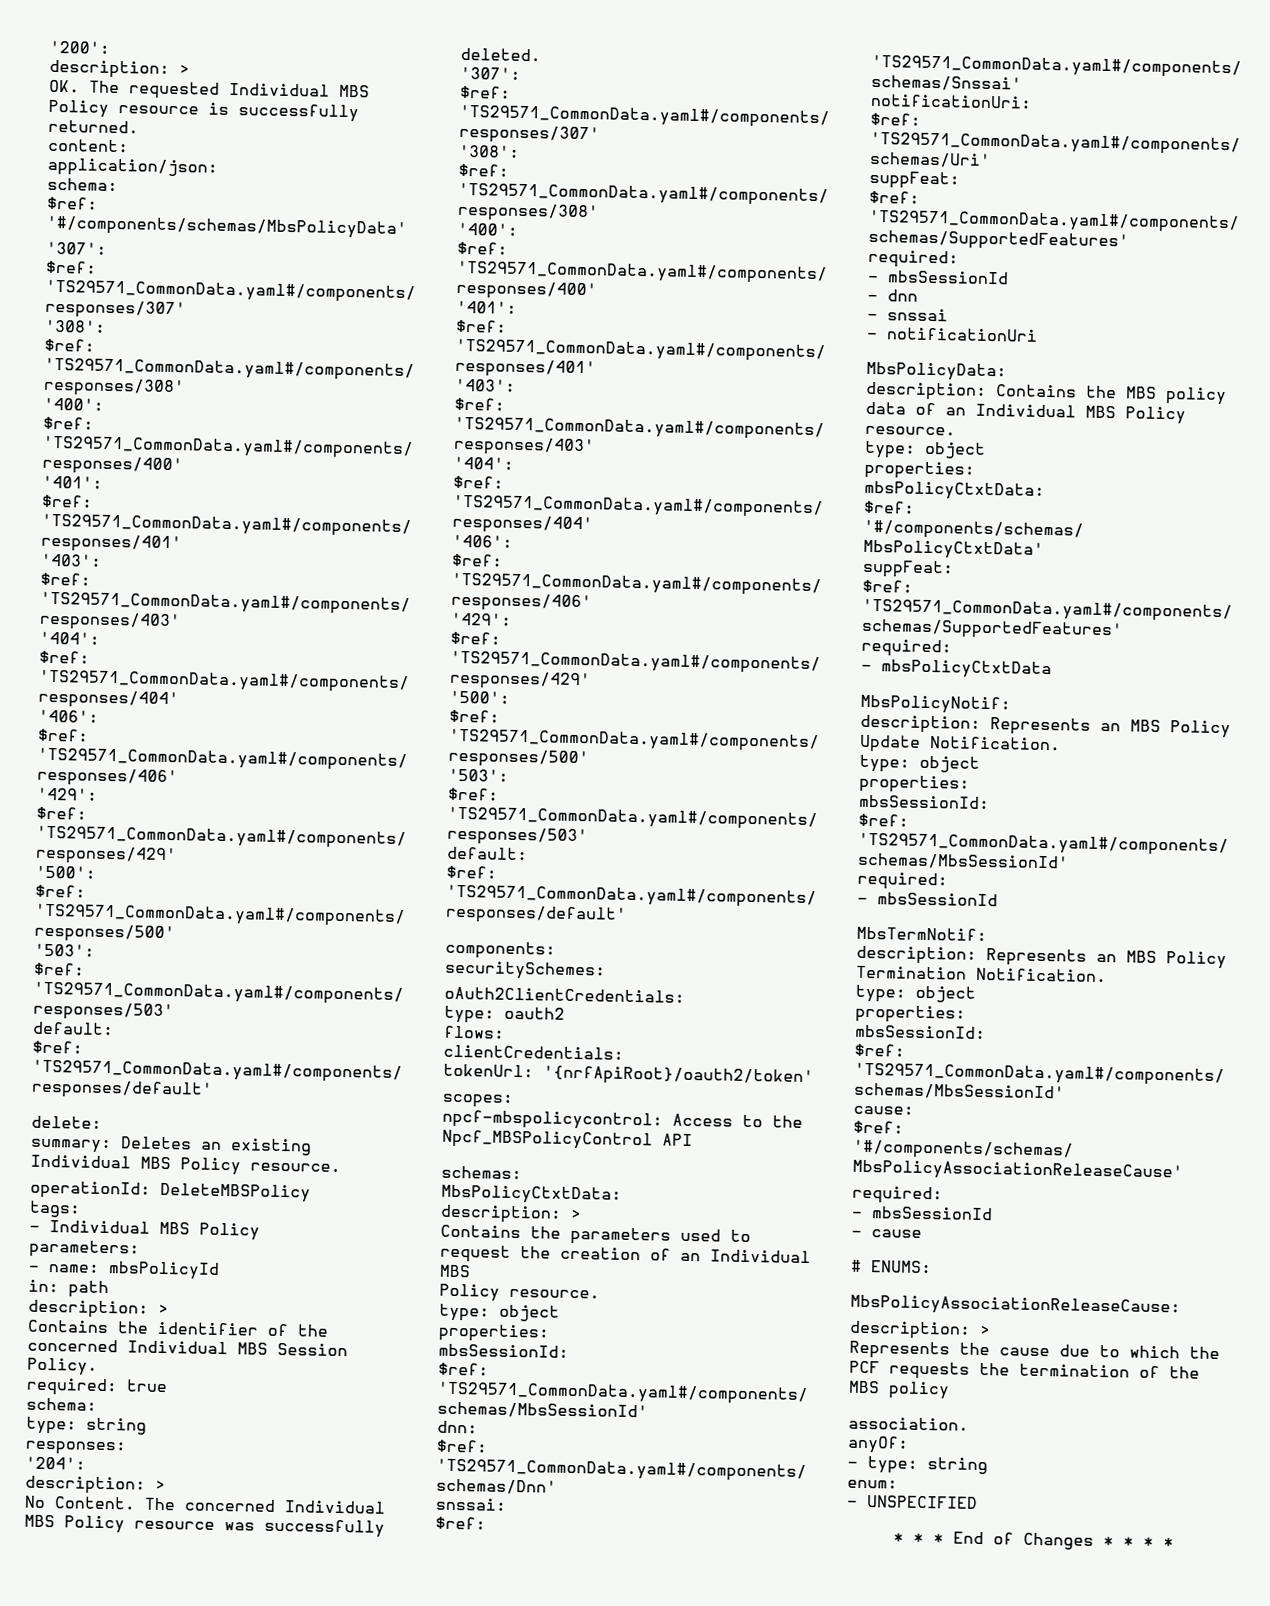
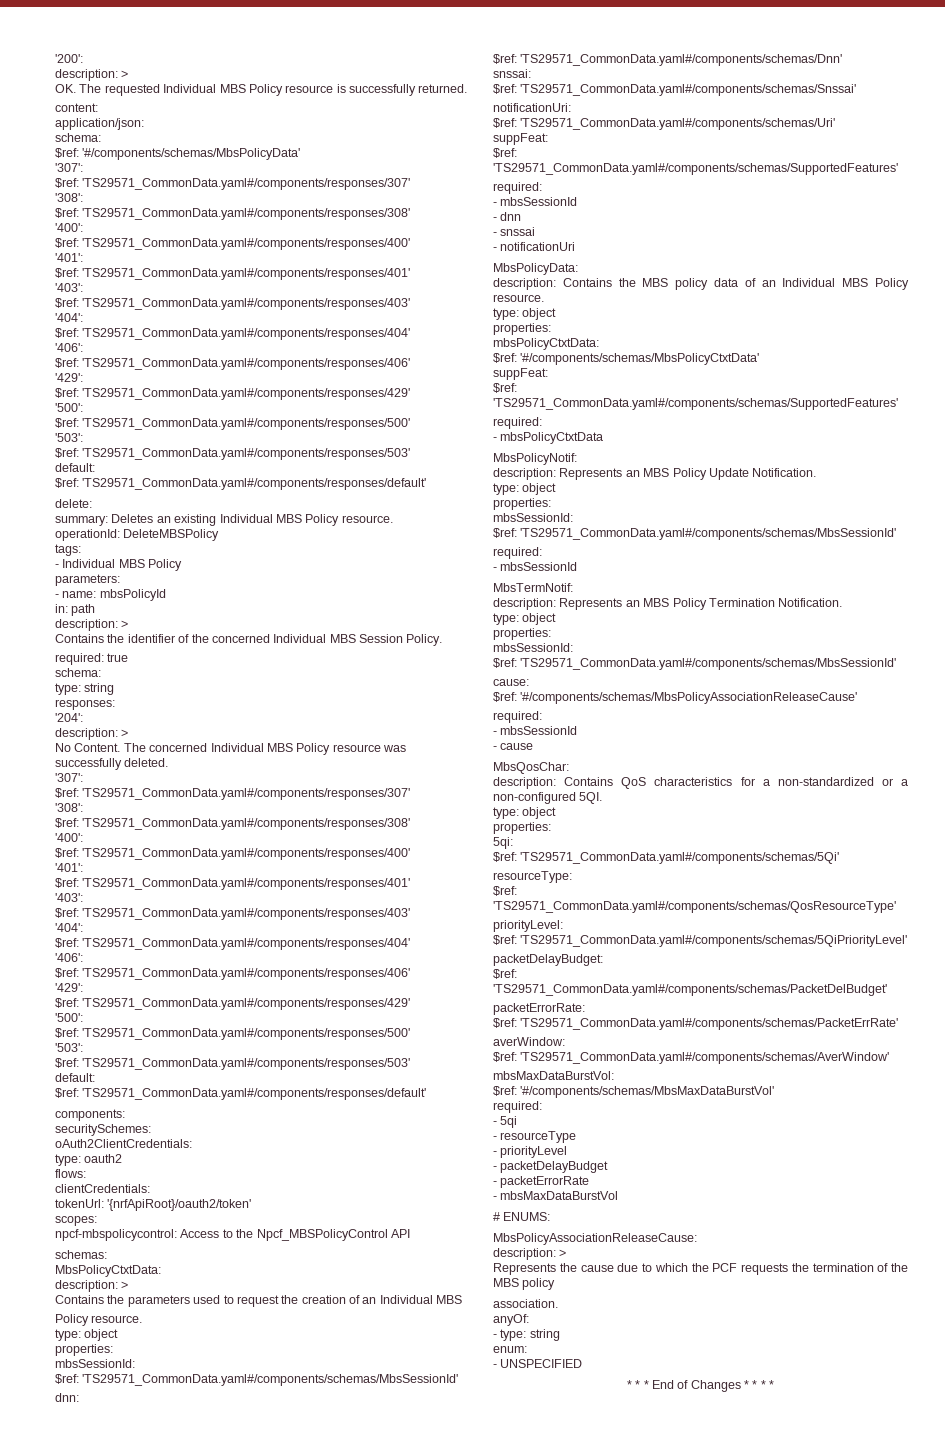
(922, 1233) none -> [493,762,569,774] [493,777,908,789] [493,792,603,804] [493,807,557,819] [493,822,551,834] [493,837,513,849] [493,852,840,864] [493,871,572,883] [493,886,517,896] [493,901,896,913] [493,920,563,932] [493,935,908,947] [493,954,603,966] [493,969,517,979] [493,984,887,996] [493,1003,585,1015] [493,1018,899,1030] [493,1037,565,1046] [493,1052,890,1064] [493,1071,614,1080] [493,1086,775,1098] [493,1101,542,1113] [493,1116,518,1128] [493,1131,577,1143] [493,1146,568,1158] [493,1161,609,1173] [493,1176,590,1188] [493,1191,619,1200] // MbsQosChar: // description: Contains QoS characteristics for a non-standardized or a non-configured 5QI. // type: object // properties: // 5qi: // $ref: 'TS29571_CommonData.yaml#/components/schemas/5Qi' // resourceType: // $ref: 'TS29571_CommonData.yaml#/components/schemas/QosResourceType' // priorityLevel: // $ref: 'TS29571_CommonData.yaml#/components/schemas/5QiPriorityLevel' // packetDelayBudget: // $ref: 'TS29571_CommonData.yaml#/components/schemas/PacketDelBudget' // packetErrorRate: // $ref: 'TS29571_CommonData.yaml#/components/schemas/PacketErrRate' // averWindow: // $ref: 'TS29571_CommonData.yaml#/components/schemas/AverWindow' // mbsMaxDataBurstVol: // $ref: '#/components/schemas/MbsMaxDataBurstVol' // required: // - 5qi // - resourceType // - priorityLevel // - packetDelayBudget // - packetErrorRate // - mbsMaxDataBurstVol

